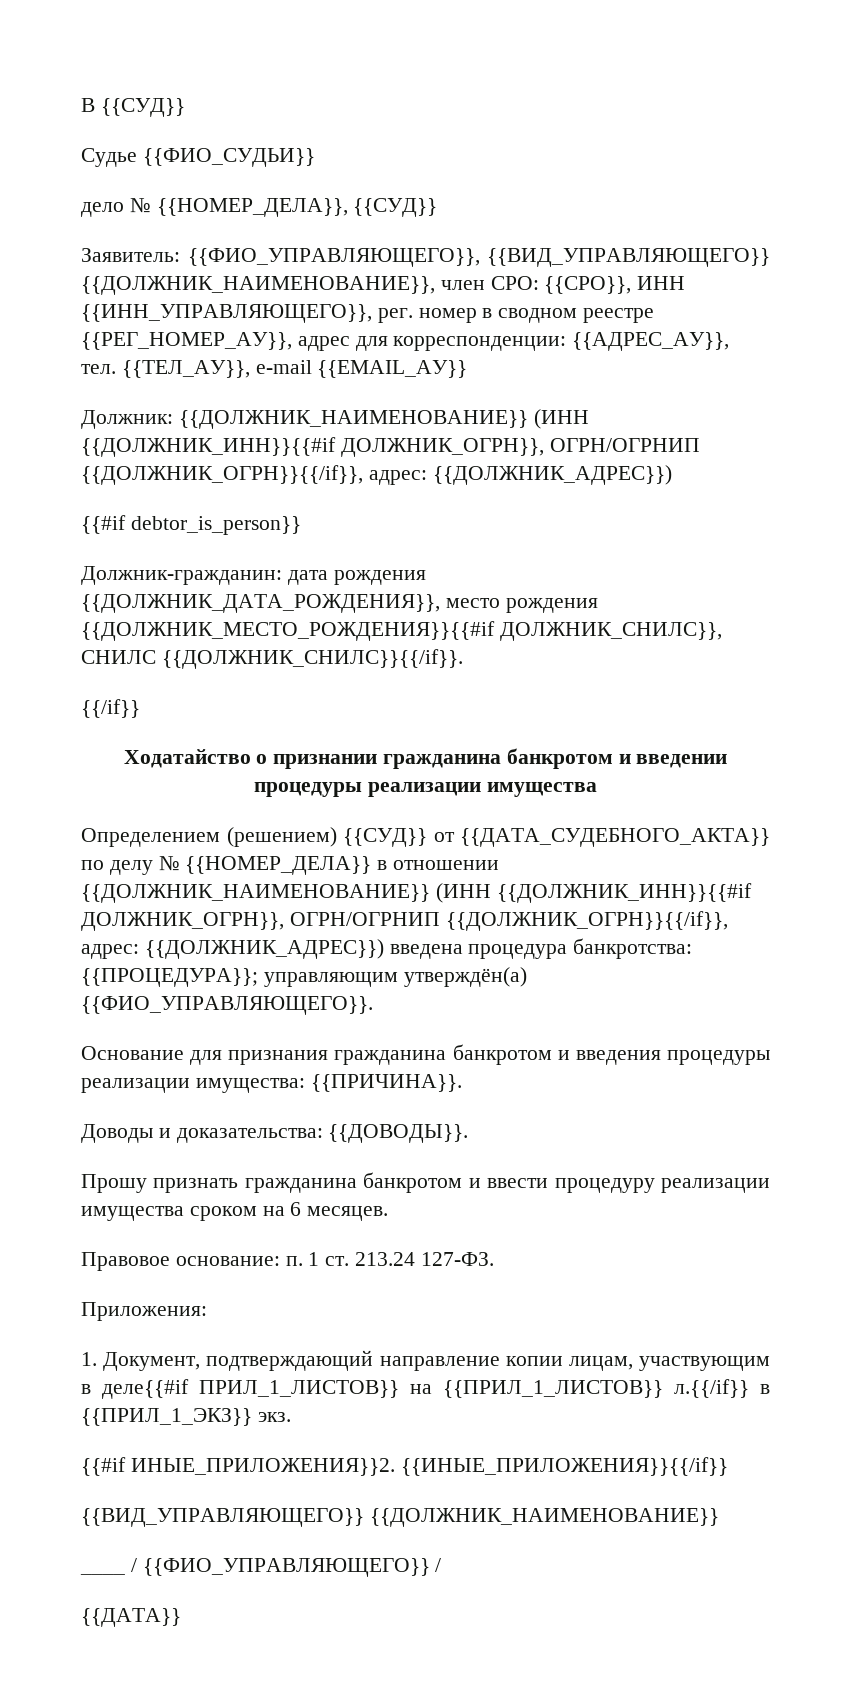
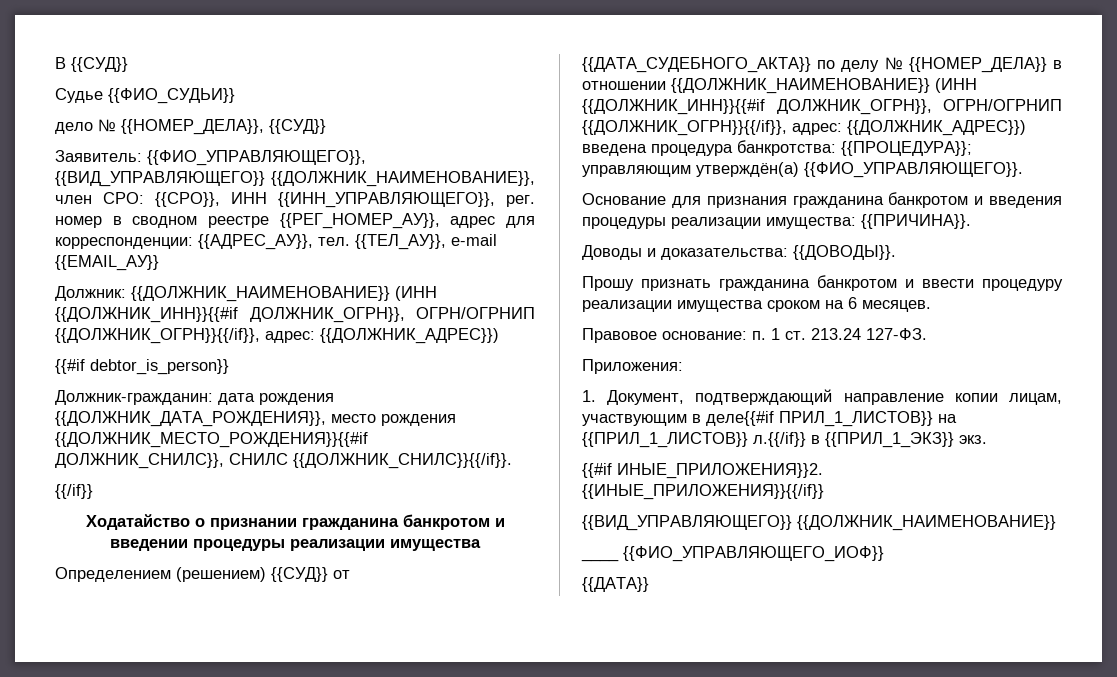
[130,1558,442,1577] / {{ФИО_УПРАВЛЯЮЩЕГО}} / -> [623,546,884,562] {{ФИО_УПРАВЛЯЮЩЕГО_ИОФ}}

